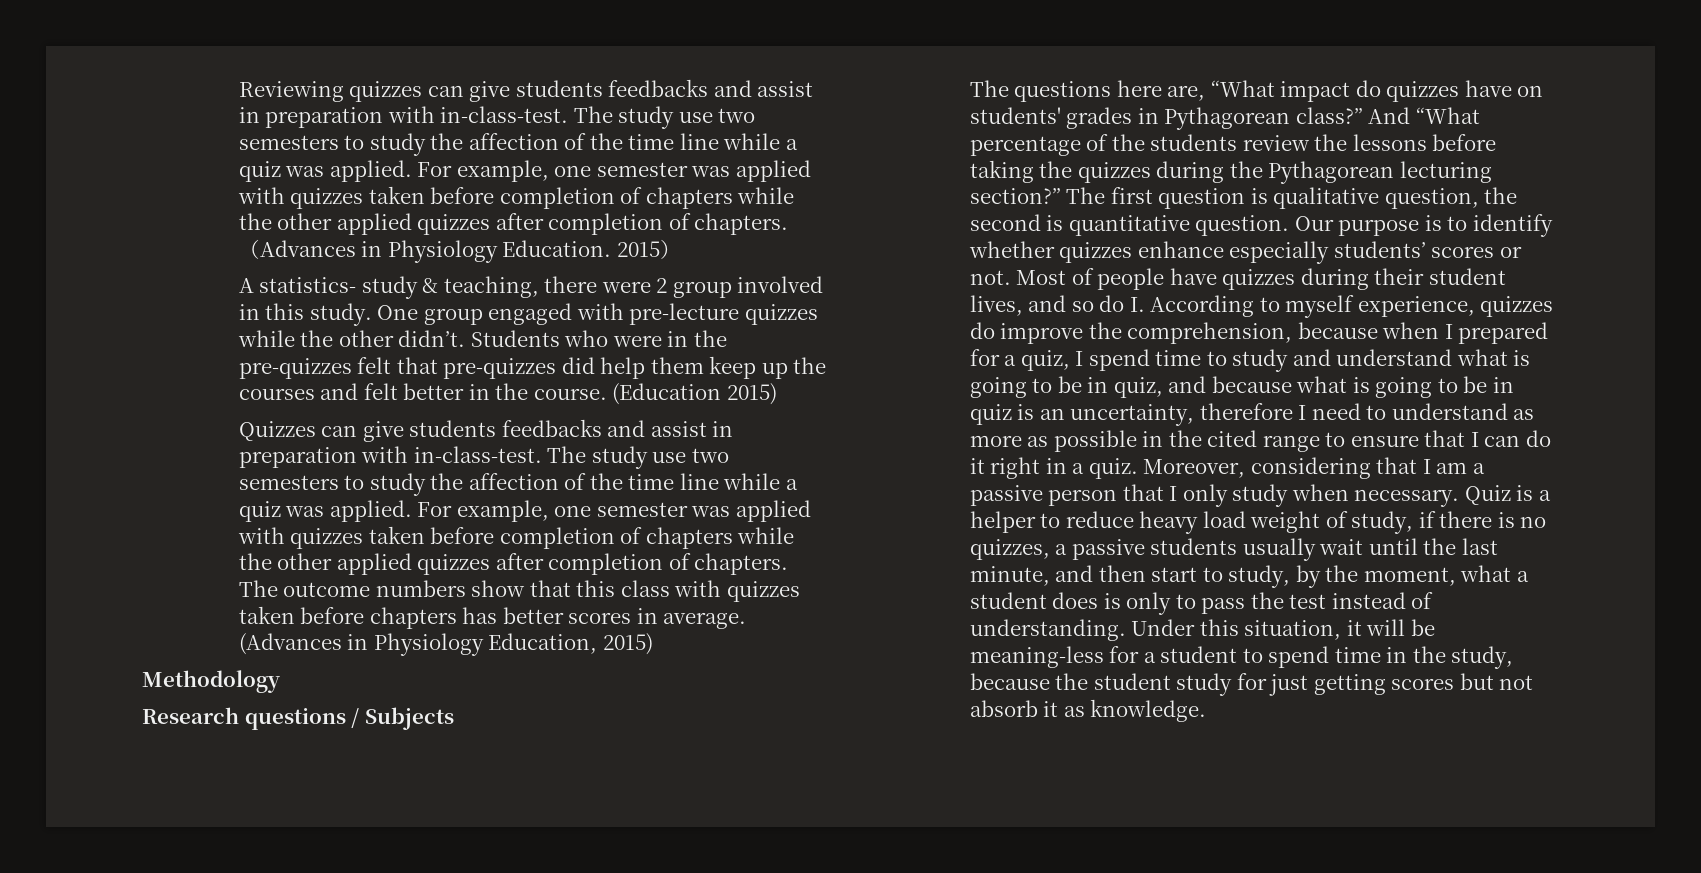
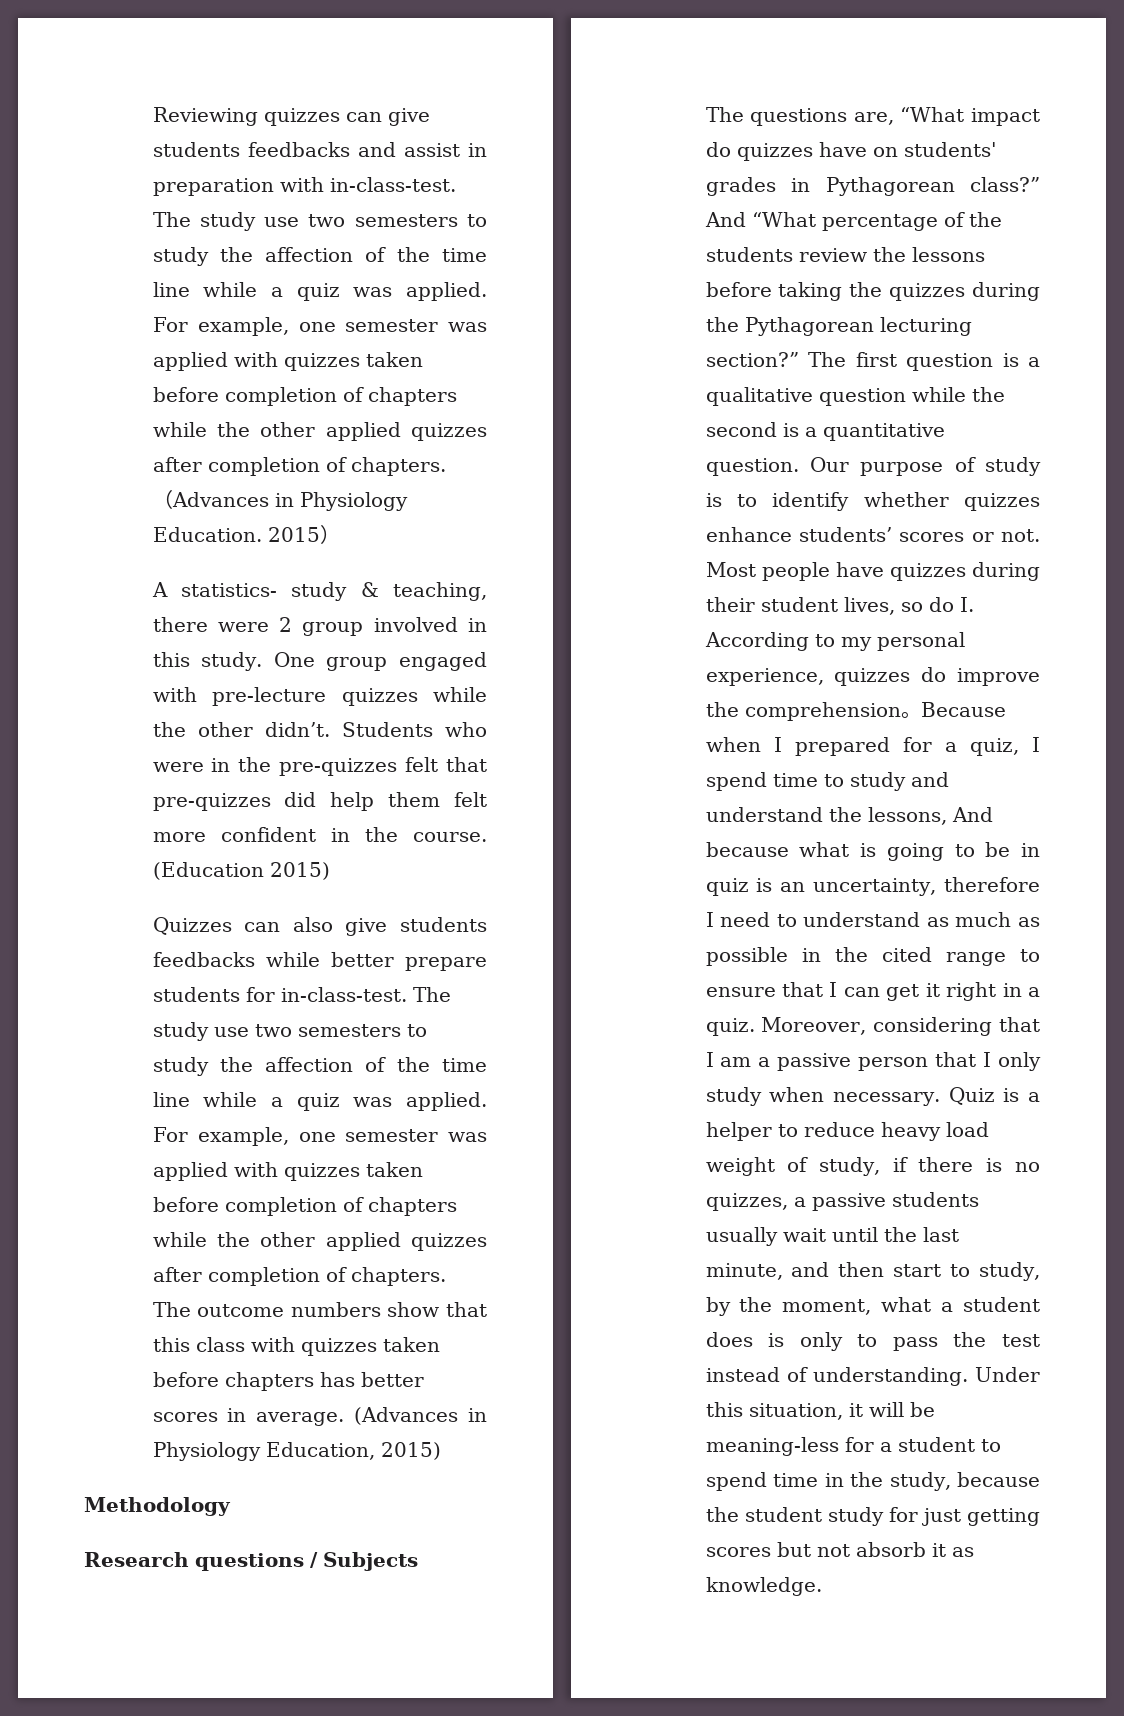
[709,356,827,379] [238,383,465,400] keep up the courses and felt better -> [454,792,487,807] [152,827,316,842] felt more confident
[362,419,734,442] [238,446,409,468] give students feedbacks and assist in preparation with -> [292,917,488,936] [152,952,488,971] [152,987,275,1002] also give students feedbacks while better prepare students for
[1116,80,1162,97] here -> (848, 117) none
[1273,187,1479,209] qualitative question, -> [1028,357,1040,367] [705,387,966,406] a qualitative question while
(1064, 223) none -> [804,427,817,437] a
(1420, 227) none -> [954,457,1041,476] of study
[1229,241,1330,264] especially -> (792, 534) none
[1071,268,1094,285] of -> (756, 569) none
[1028,295,1067,312] and -> (895, 606) none
[1285,295,1355,318] myself -> [840,632,965,651] my personal
[1127,322,1378,344] comprehension, because -> [744,702,1006,721] comprehension。Because
[1456,349,1531,366] [969,376,1207,398] what is going to be in quiz, and -> [828,807,993,825] the lessons, And
[969,435,1022,447] more -> [955,912,1012,927] much
[1525,430,1551,447] do -> [886,984,920,1001] get

